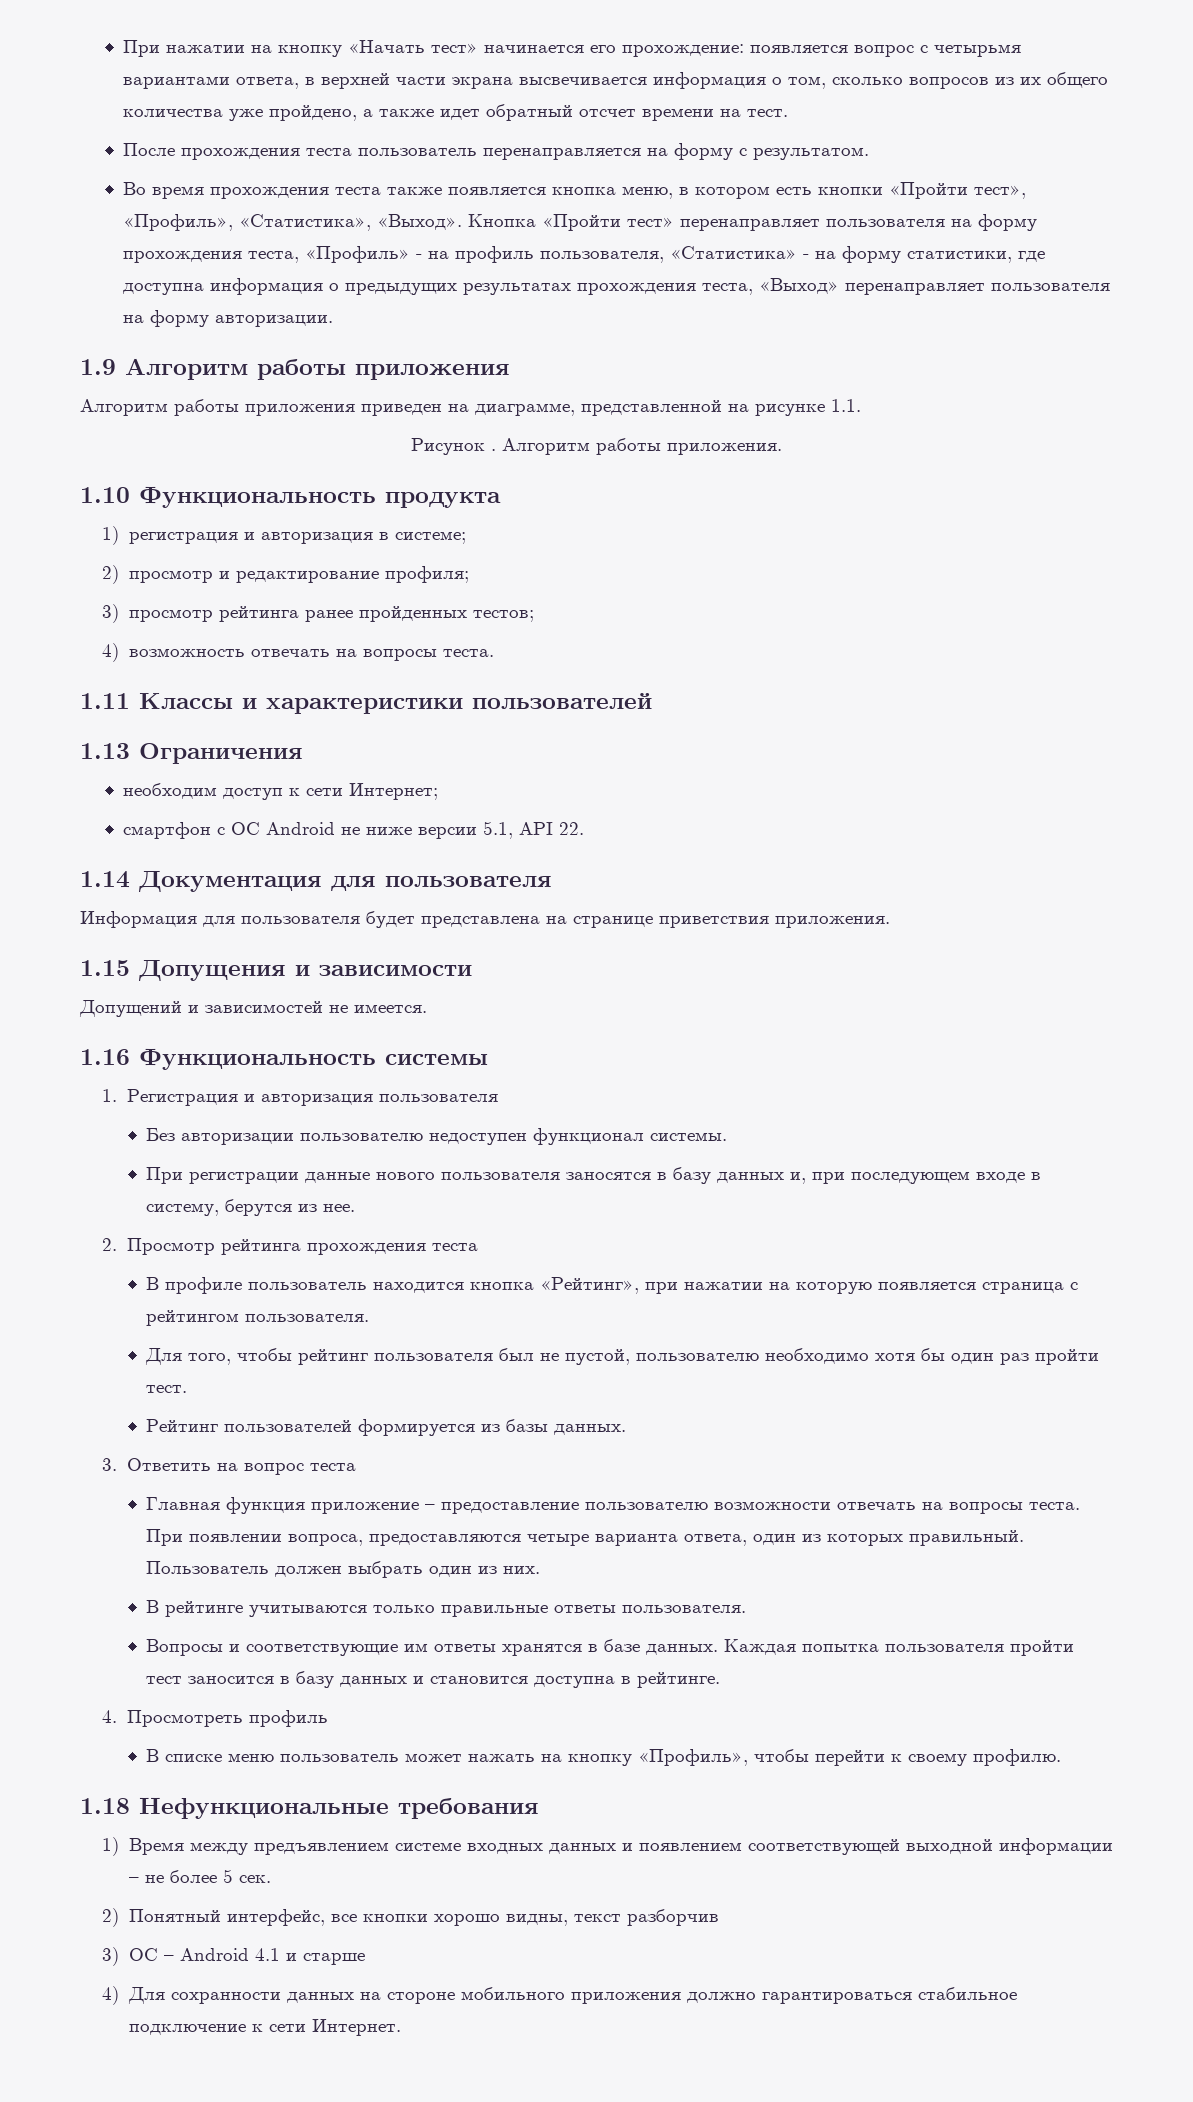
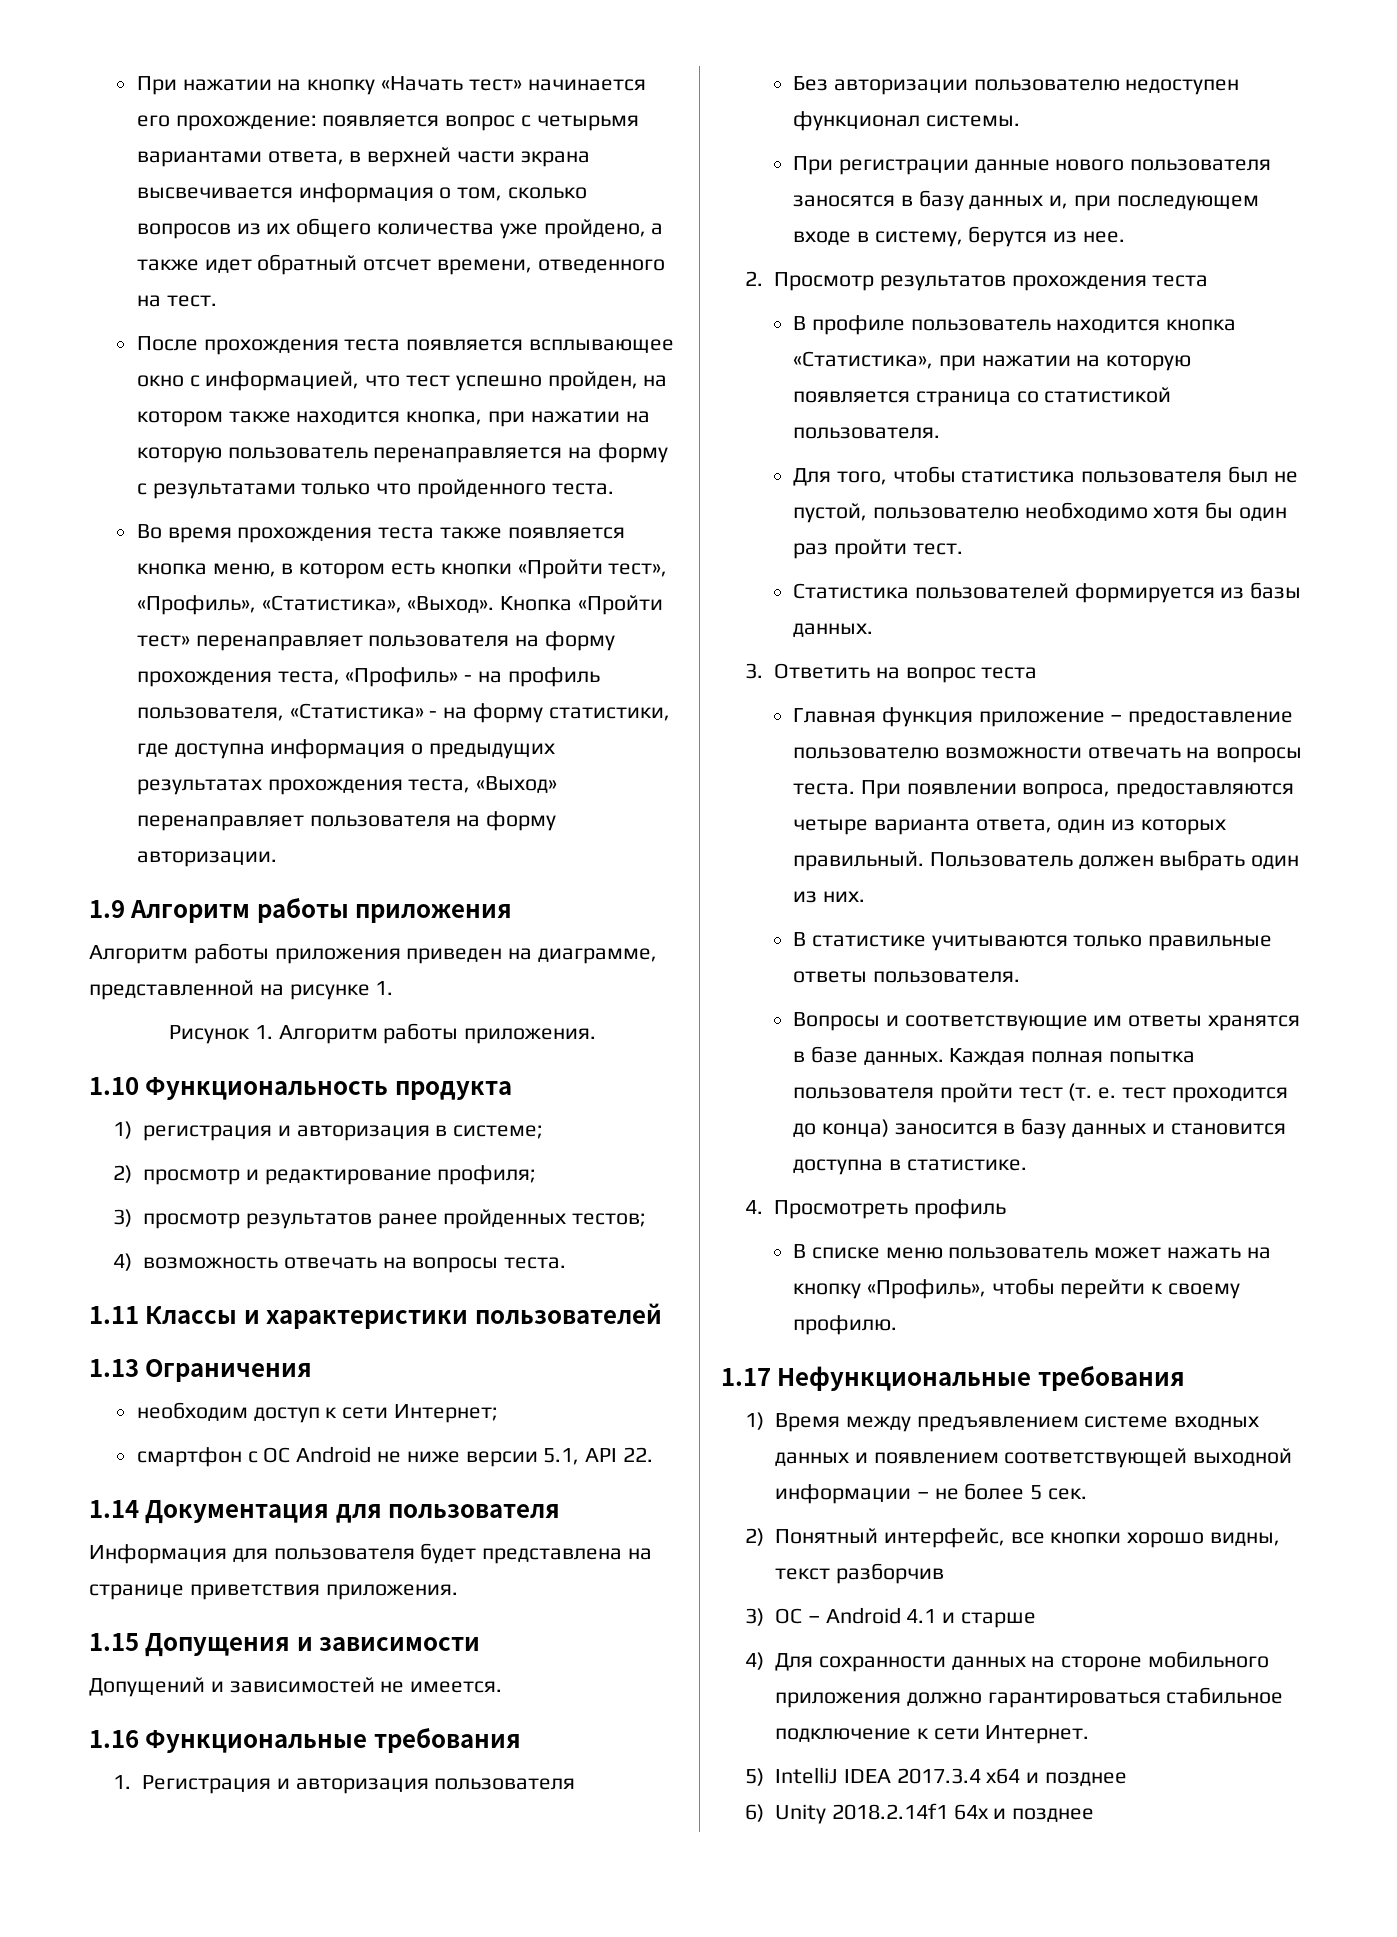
[642,108,715,121] времени -> [437,259,665,275] времени, отведенного
(353, 152) none -> [406,339,675,353] [136,371,668,391] [136,411,650,427] [136,447,222,463] появляется всплывающее окно с информацией, что тест успешно пройден, на котором также находится кнопка, при нажатии на которую
[753,147,870,160] результатом. -> [152,479,614,499] результатами только что пройденного теста.
[831,399,861,412] 1.1. -> [375,981,394,995] 1.
[491,449,496,451] . -> [254,1025,273,1039] 1.
[218,606,299,622] рейтинга -> [245,1213,372,1229] результатов
[139,1048,488,1070] Функциональность системы -> [145,1727,521,1753] Функциональные требования
[220,1239,301,1255] рейтинга -> [879,275,1006,291] результатов
[539,1277,639,1294] «Рейтинг», -> [792,351,933,369] «Статистика»,
[1069,1282,1078,1290] [145,1310,239,1326] с рейтингом -> [1016,387,1172,403] со статистикой
[297,1349,368,1365] рейтинг -> [961,471,1076,483] статистика
[145,1419,218,1432] Рейтинг -> [792,583,909,599] Статистика
[164,1601,243,1617] рейтинге -> [811,935,926,947] статистике
(796, 1647) none -> [1031,1051,1104,1063] полная
(182, 1680) none -> [1068,1083,1288,1103] [792,1119,889,1137] (т. е. тест проходится до конца)
[636,1672,720,1688] рейтинге. -> [906,1159,1027,1171] статистике.
[80,1798,130,1814] 1.18 -> [721,1368,771,1386] 1.17
(401, 2027) none -> [745,1767,1127,1786] [745,1803,1095,1824] // 5) IntelliJ IDEA 2017.3.4 x64 и позднее // 6) Unity 2018.2.14f1 64x и позднее

